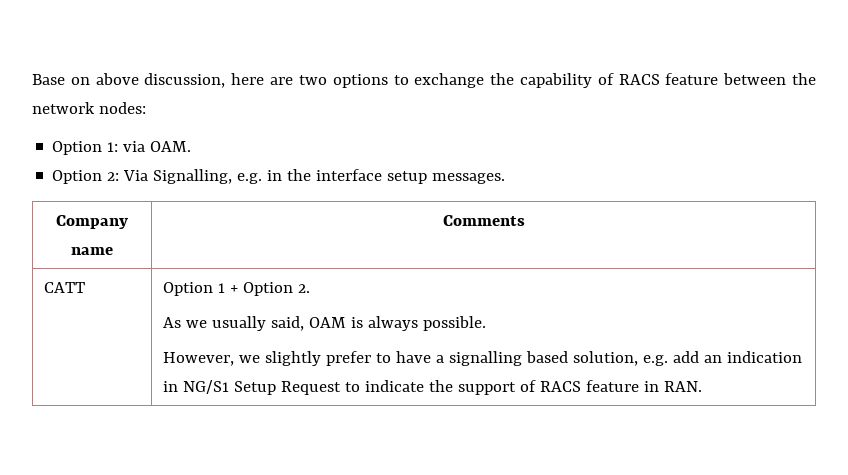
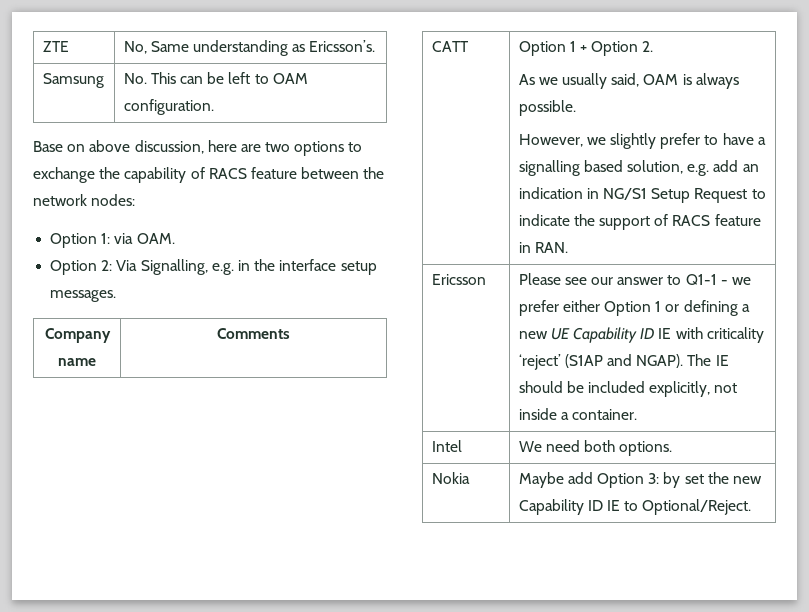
(32, 79) none -> [42,41,69,52] [123,40,376,56] [42,73,104,88] [123,72,308,84] [123,99,214,115] ZTE | No, Same understanding as Ericsson’s. // Samsung | No. This can be left to OAM configuration. //
(703, 386) none -> [431,274,486,285] [518,273,751,285] [518,300,750,316] [518,327,764,343] [518,354,729,370] [518,381,738,397] [518,408,637,420] [431,440,462,452] [518,440,673,456] [431,472,470,484] [518,472,762,488] [518,499,752,515] // Ericsson | Please see our answer to Q1-1 - we prefer either Option 1 or defining a new UE Capability ID IE with criticality ‘reject’ (S1AP and NGAP). The IE should be included explicitly, not inside a container. // Intel | We need both options. // Nokia | Maybe add Option 3: by set the new Capability ID IE to Optional/Reject.

